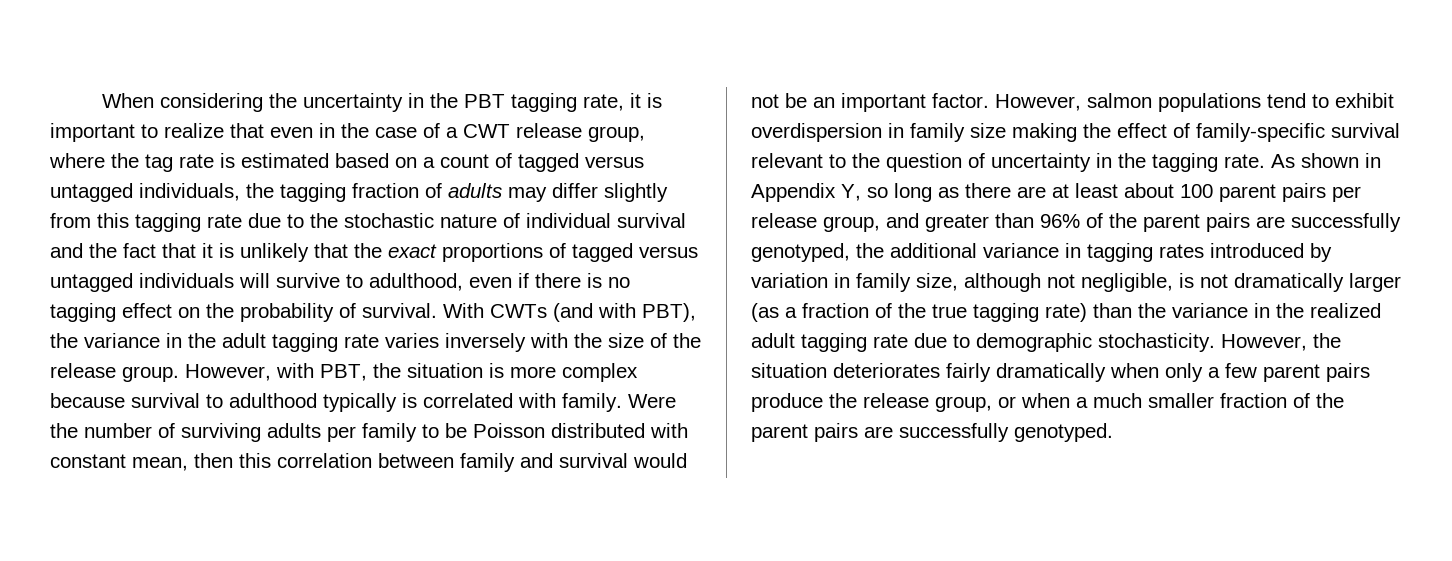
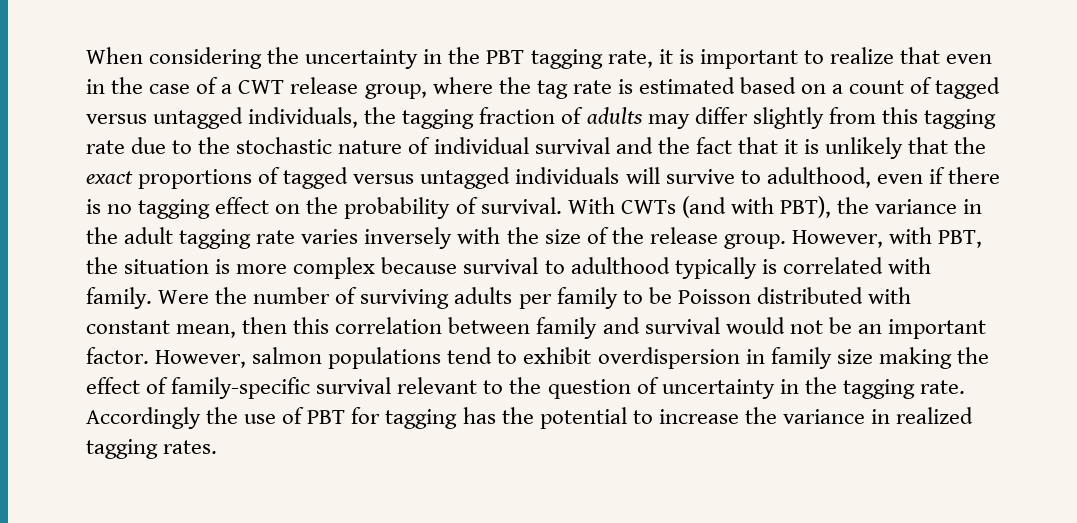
[1271,153,1381,168] [751,183,1361,202] [751,213,1401,232] [751,243,1332,262] [751,273,1401,292] [751,303,1381,322] [751,333,1341,352] [751,363,1370,382] [751,393,1344,412] [751,423,1113,442] As shown in Appendix Y, so long as there are at least about 100 parent pairs per release group, and greater than 96% of the parent pairs are successfully genotyped, the additional variance in tagging rates introduced by variation in family size, although not negligible, is not dramatically larger (as a fraction of the true tagging rate) than the variance in the realized adult tagging rate due to demographic stochasticity. However, the situation deteriorates fairly dramatically when only a few parent pairs produce the release group, or when a much smaller fraction of the parent pairs are successfully genotyped. -> [86,407,974,429] [86,439,218,459] Accordingly the use of PBT for tagging has the potential to increase the variance in realized tagging rates.

